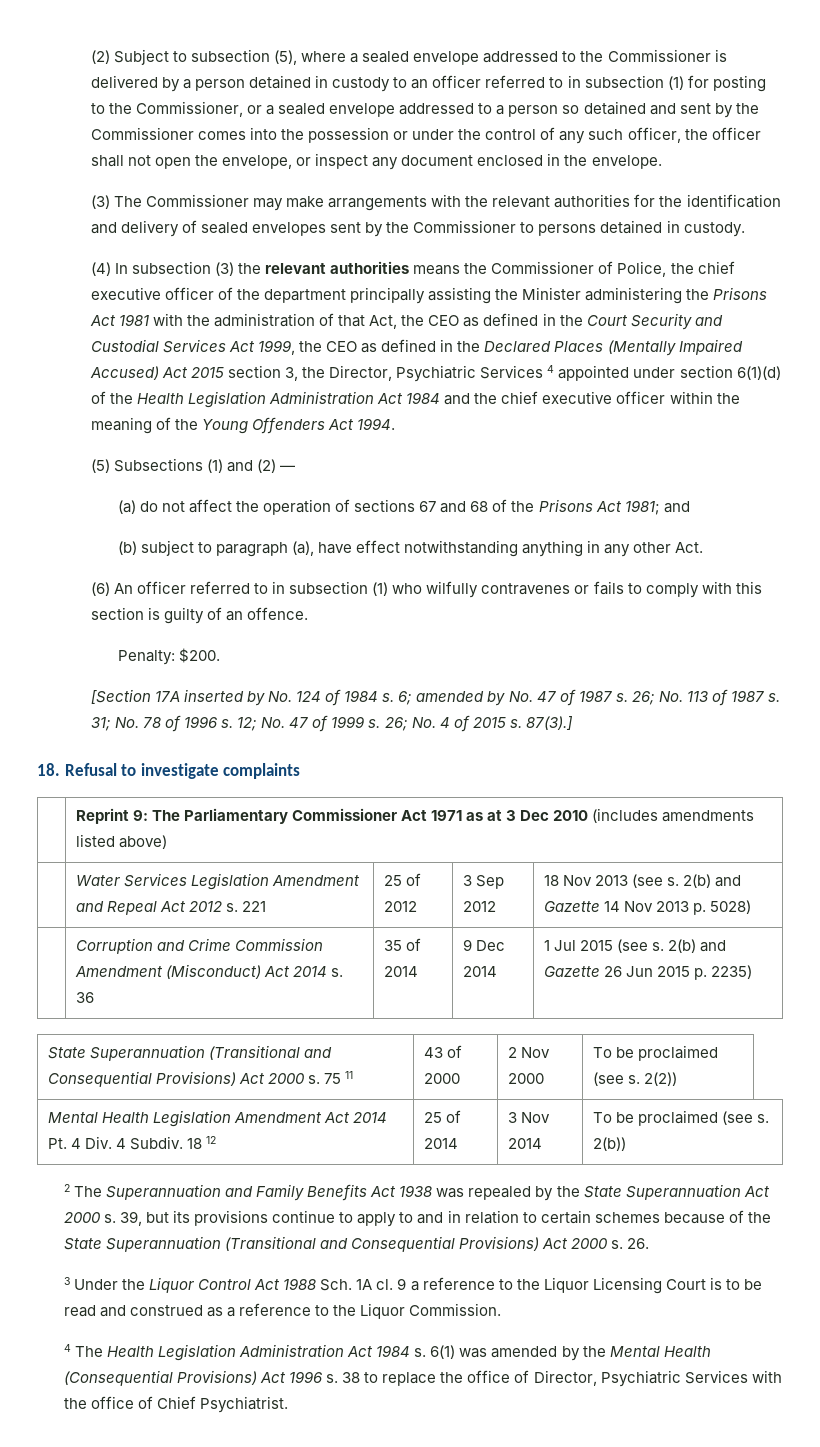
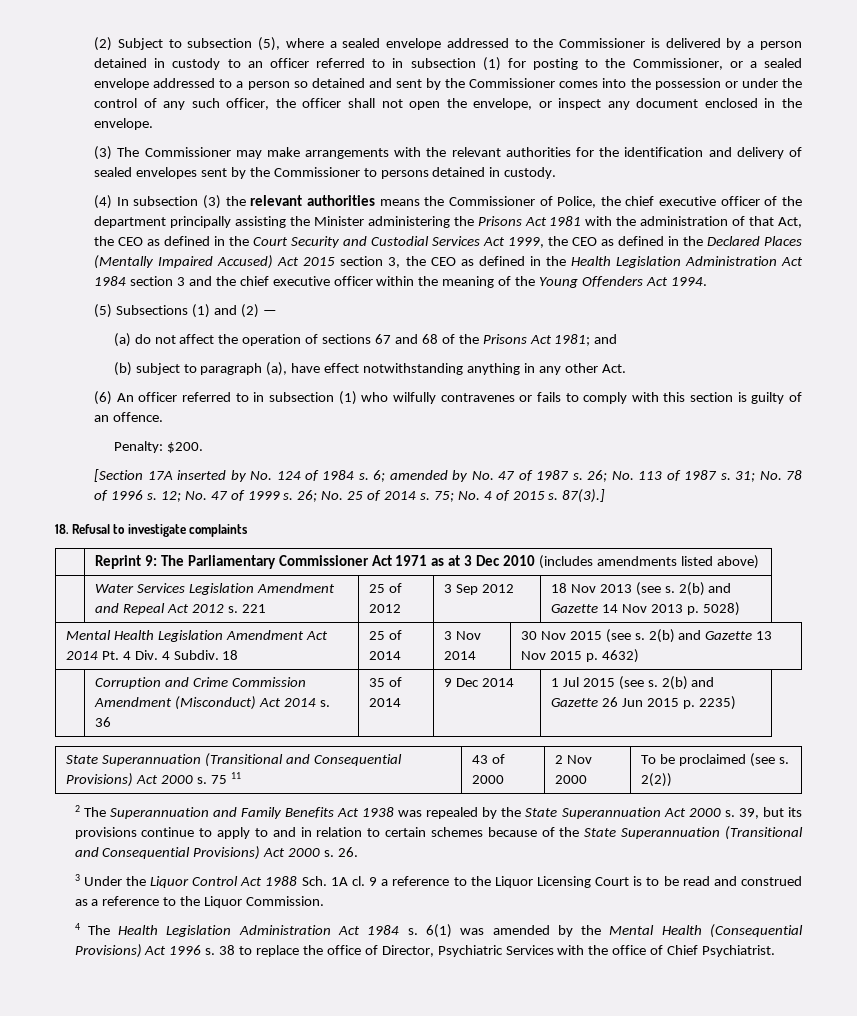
[329,365,781,382] [90,391,106,404] Director, Psychiatric Services 4 appointed under section 6(1)(d) of -> [430,256,541,266] CEO as defined in
(441, 398) none -> [130,276,185,286] section 3
(436, 722) none -> [347,490,480,502] 25 of 2014 s. 75; No.
(751, 907) none -> [65,630,328,642] [65,650,239,660] [368,630,402,640] [368,651,401,660] [443,631,481,640] [443,651,476,660] [520,629,773,643] [520,649,639,663] // Mental Health Legislation Amendment Act 2014 Pt. 4 Div. 4 Subdiv. 18 | 25 of 2014 | 3 Nov 2014 | 30 Nov 2015 (see s. 2(b) and Gazette 13 Nov 2015 p. 4632)
[47,1110,387,1127] [47,1136,216,1150] [423,1110,461,1123] [423,1138,458,1149] [507,1112,550,1123] [507,1138,542,1149] [592,1110,769,1126] [592,1137,626,1151] // Mental Health Legislation Amendment Act 2014 Pt. 4 Div. 4 Subdiv. 18 12 | 25 of 2014 | 3 Nov 2014 | To be proclaimed (see s. 2(b)) -> (672, 780) none

